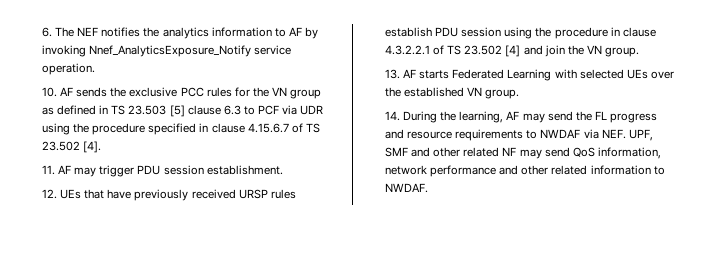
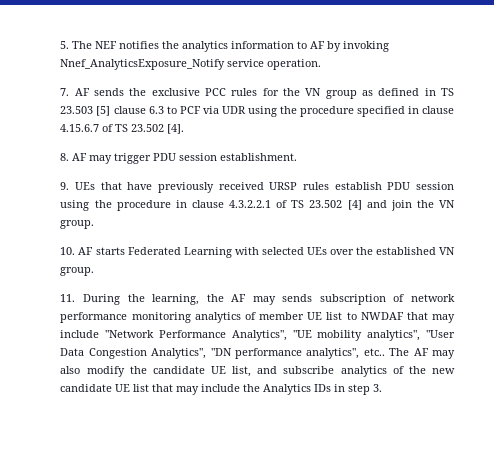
[42,27,53,37] 6. -> [60,41,70,49] 5.
[42,87,58,97] 10. -> [60,88,70,96] 7.
[42,165,56,175] 11. -> [60,153,70,161] 8.
[42,189,58,199] 12. -> [60,182,70,190] 9.
[385,69,401,79] 13. -> [60,247,76,255] 10.
[385,111,401,121] 14. -> [60,294,76,302] 11.
[506,111,658,123] [385,129,653,141] [385,147,661,159] [385,165,665,177] [385,183,429,193] AF may send the FL progress and resource requirements to NWDAF via NEF. UPF, SMF and other related NF may send QoS information, network performance and other related information to NWDAF. -> [206,294,455,305] [60,312,456,323] [60,330,455,341] [60,348,456,359] [60,366,456,377] [60,384,383,395] the AF may sends subscription of network performance monitoring analytics of member UE list to NWDAF that may include "Network Performance Analytics", "UE mobility analytics", "User Data Congestion Analytics", "DN performance analytics", etc.. The AF may also modify the candidate UE list, and subscribe analytics of the new candidate UE list that may include the Analytics IDs in step 3.

